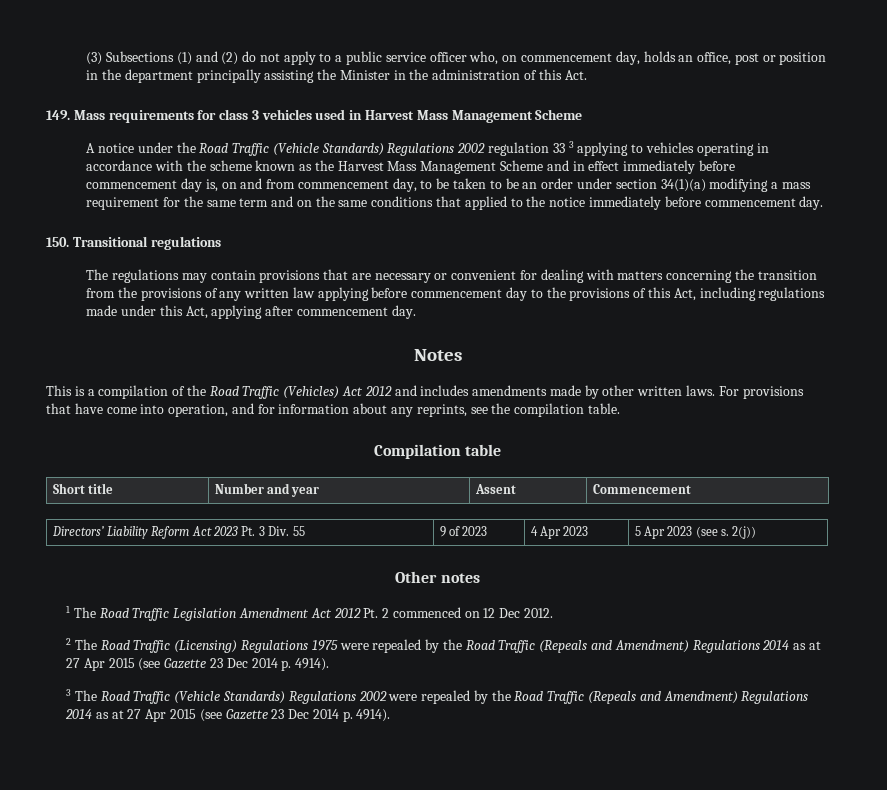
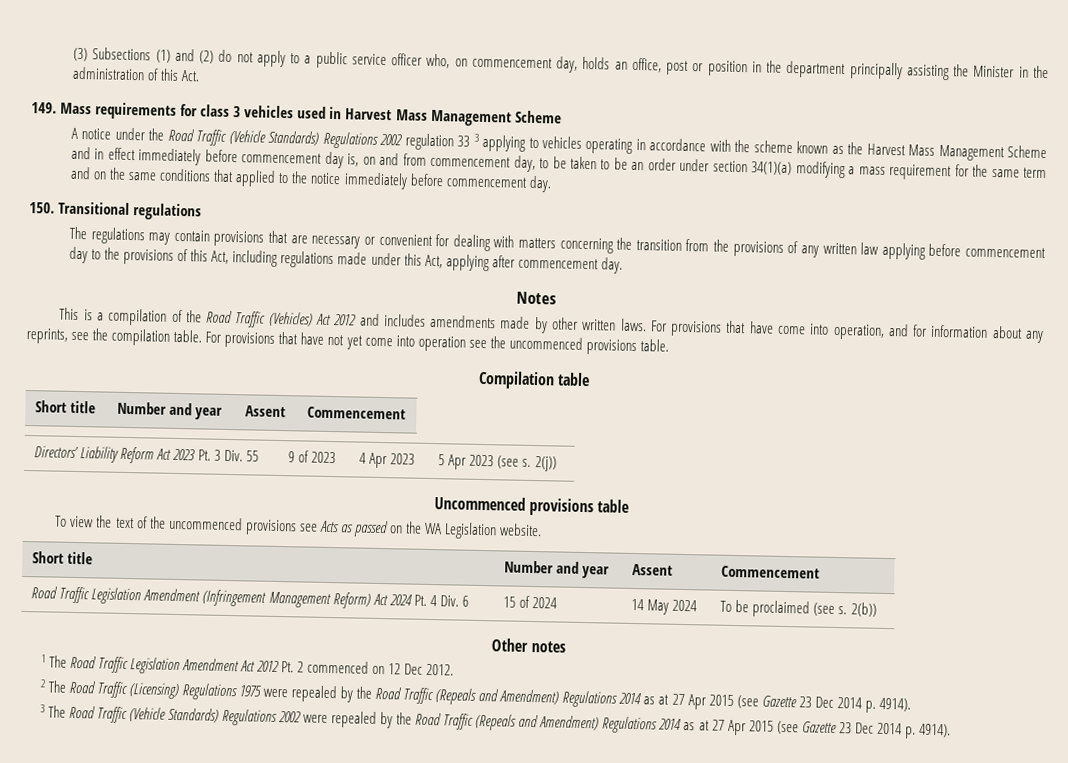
(620, 408) none -> [205,331,669,356] For provisions that have not yet come into operation see the uncommenced provisions table.
(757, 532) none -> [433,496,630,517] [55,515,543,540] [32,551,94,565] [504,560,611,579] [632,563,674,576] [721,565,821,579] [31,586,469,609] [503,595,558,609] [631,598,698,615] [720,600,877,618] // Uncommenced provisions table // To view the text of the uncommenced provisions see Acts as passed on the WA Legislation website. // Short title | Number and year | Assent | Commencement // Road Traffic Legislation Amendment (Infringement Management Reform) Act 2024 Pt. 4 Div. 6 | 15 of 2024 | 14 May 2024 | To be proclaimed (see s. 2(b))

